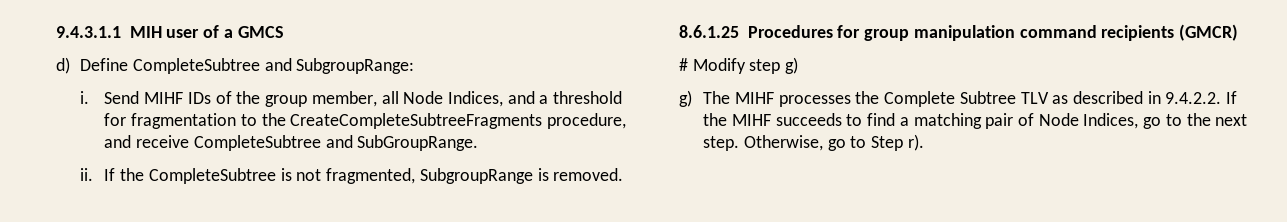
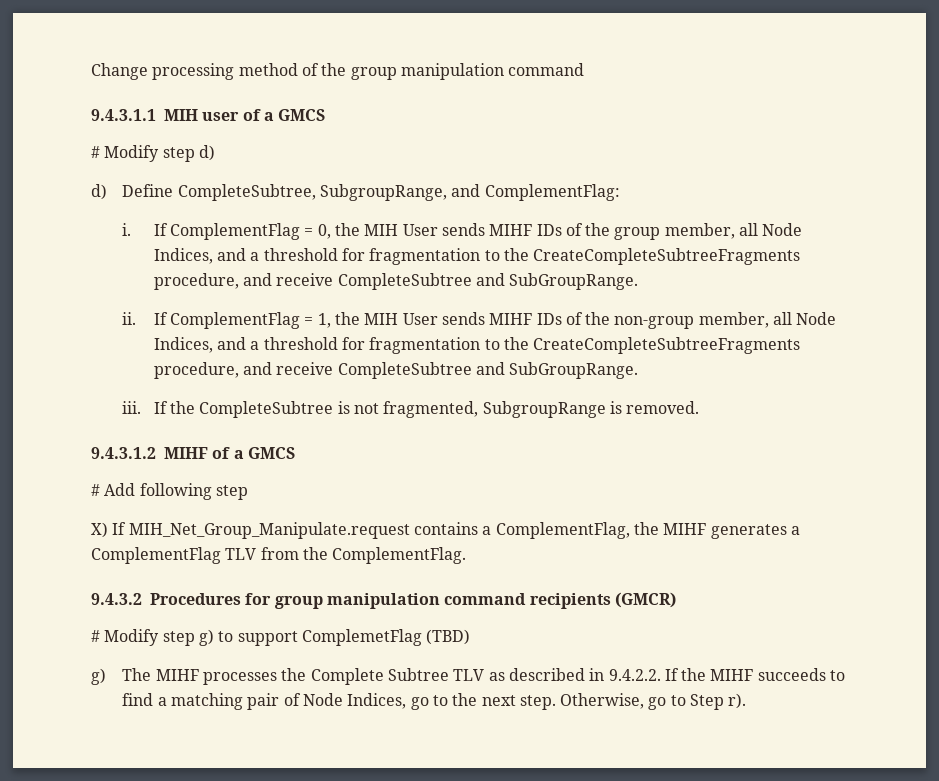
(56, 32) none -> [91,63,585,80] Change processing method of the group manipulation command //
[56,57,415,74] [80,91,140,104] d) Define CompleteSubtree and SubgroupRange: // i. Send -> [91,145,215,162] [91,184,620,201] [122,223,485,240] # Modify step d) // d) Define CompleteSubtree, SubgroupRange, and ComplementFlag: // i. If ComplementFlag = 0, the MIH User sends
(116, 174) none -> [169,312,837,329] [153,337,801,354] [153,362,639,379] [122,401,168,414] ComplementFlag = 1, the MIH User sends MIHF IDs of the non-group member, all Node Indices, and a threshold for fragmentation to the CreateCompleteSubtreeFragments procedure, and receive CompleteSubtree and SubGroupRange. // iii. If
[679,25,739,38] 8.6.1.25 -> [91,447,295,459] [91,483,248,500] [91,522,800,539] [91,547,467,564] [91,593,142,605] 9.4.3.1.2 MIHF of a GMCS // # Add following step // X) If MIH_Net_Group_Manipulate.request contains a ComplementFlag, the MIHF generates a ComplementFlag TLV from the ComplementFlag. // 9.4.3.2
(799, 65) none -> [218,629,471,646] to support ComplemetFlag (TBD)

